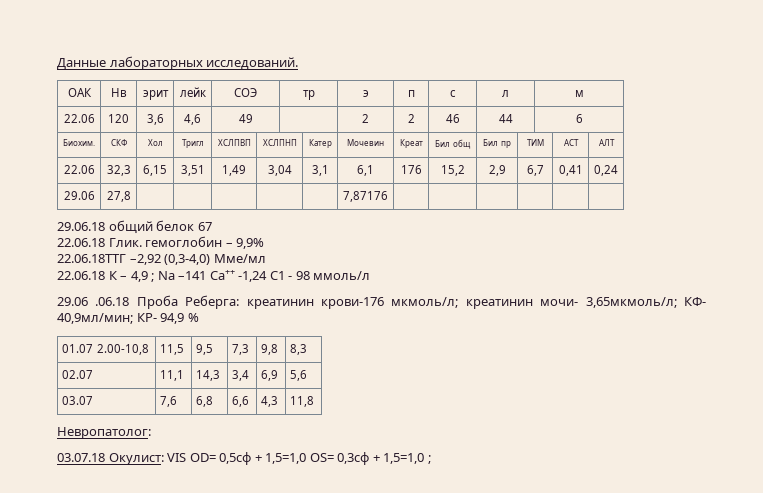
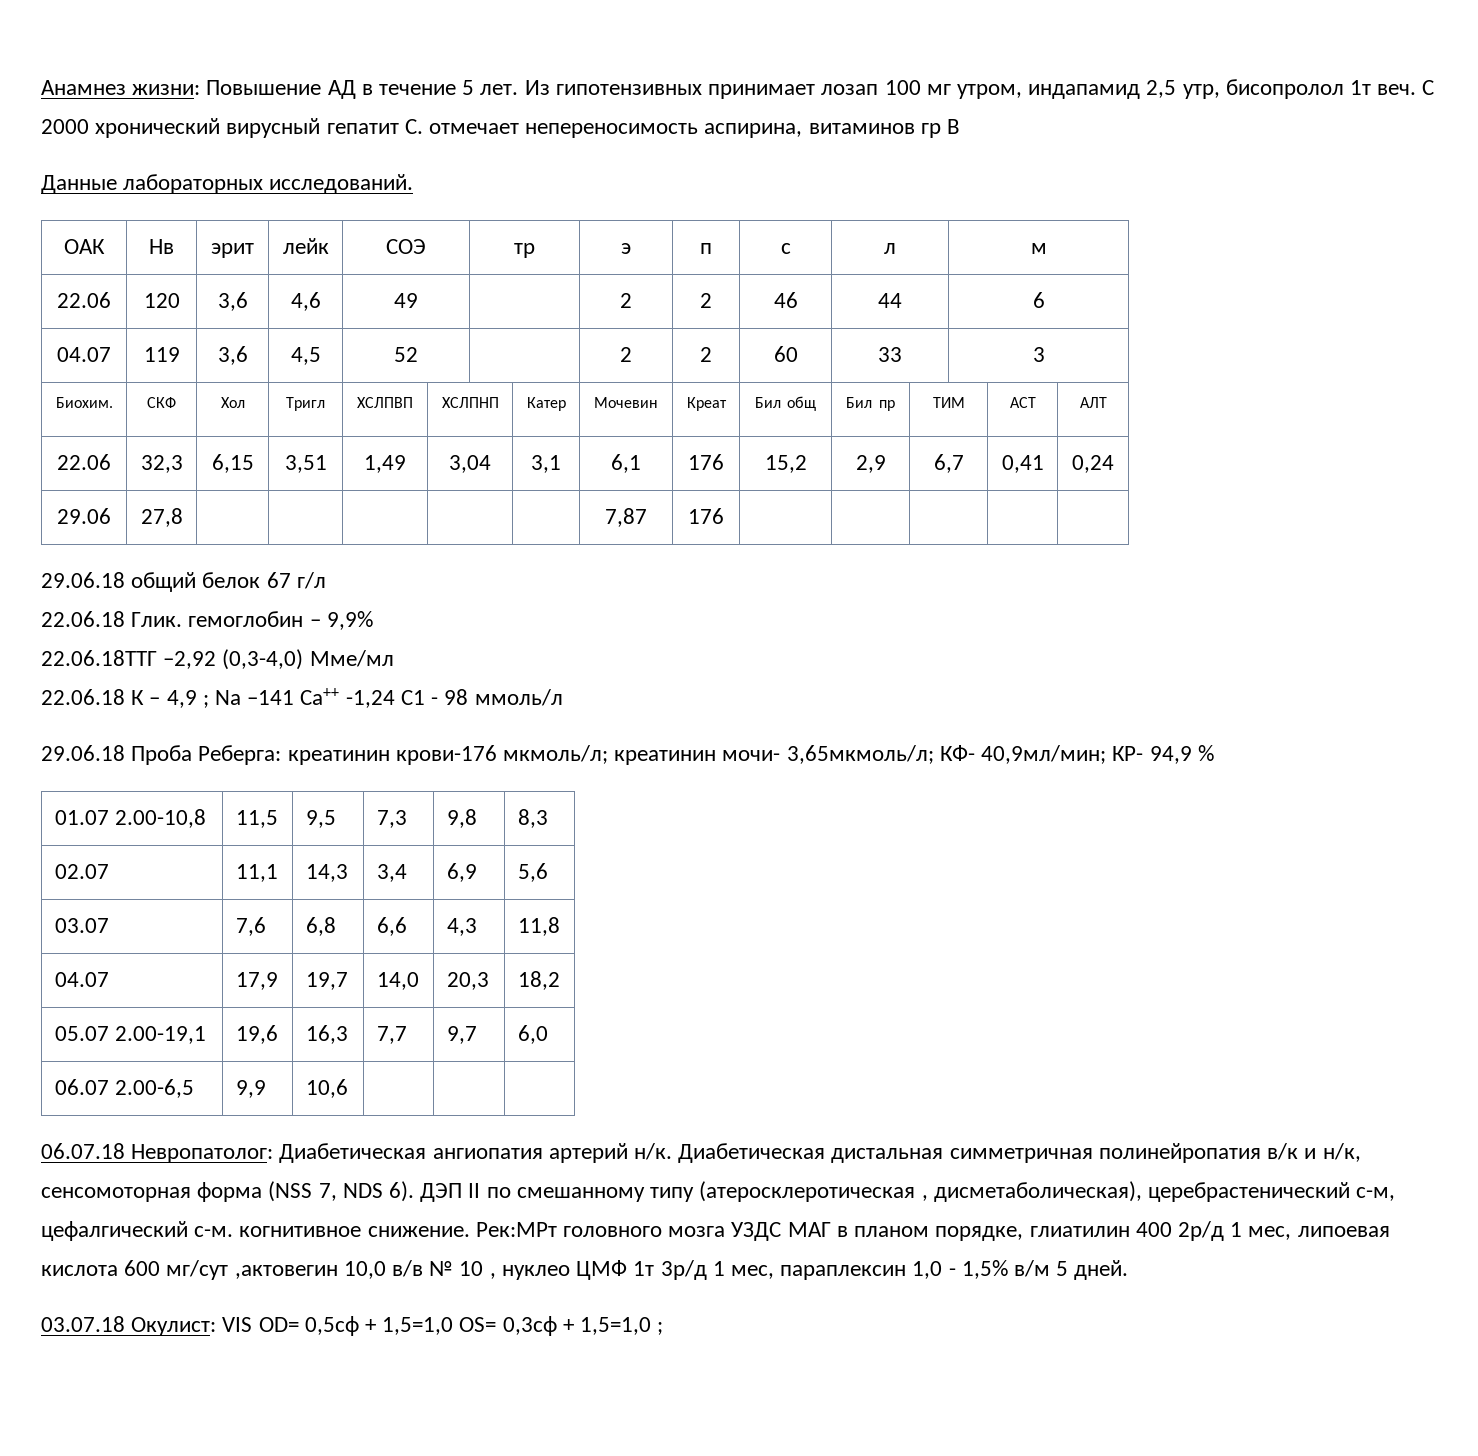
(57, 64) none -> [41,79,1435,99] [41,118,961,138] Анамнез жизни: Повышение АД в течение 5 лет. Из гипотензивных принимает лозап 100 мг утром, индапамид 2,5 утр, бисопролол 1т веч. С 2000 хронический вирусный гепатит С. отмечает непереносимость аспирина, витаминов гр В //
(583, 118) none -> [57,347,111,362] [143,347,180,362] [217,346,248,365] [290,347,321,365] [394,347,418,362] [620,347,632,362] [700,347,712,362] [773,346,798,362] [878,347,902,362] [1032,347,1045,362] // 04.07 | 119 | 3,6 | 4,5 | 52 | | 2 | 2 | 60 | 33 | 3
[342,191,388,202] 7,87176 | -> [605,508,647,527] [688,508,724,524] 7,87 | 176
(212, 226) none -> [296,572,326,589] г/л
[57,297,130,306] 29.06 .06.18 -> [41,745,125,761] 29.06.18
[57,427,151,439] // Невропатолог: -> [54,972,109,987] [235,972,278,990] [305,972,348,990] [376,972,419,990] [446,972,489,990] [517,971,560,990] [54,1026,206,1044] [235,1025,278,1044] [305,1025,348,1044] [376,1026,407,1044] [446,1026,477,1044] [517,1025,548,1044] [54,1079,194,1098] [235,1080,266,1098] [305,1079,348,1098] [41,1143,1361,1163] [41,1181,1396,1202] [41,1221,1390,1241] [41,1260,1129,1280] // 04.07 | 17,9 | 19,7 | 14,0 | 20,3 | 18,2 // 05.07 2.00-19,1 | 19,6 | 16,3 | 7,7 | 9,7 | 6,0 // 06.07 2.00-6,5 | 9,9 | 10,6 | | | // 06.07.18 Невропатолог: Диабетическая ангиопатия артерий н/к. Диабетическая дистальная симметричная полинейропатия в/к и н/к, сенсомоторная форма (NSS 7, NDS 6). ДЭП II по смешанному типу (атеросклеротическая , дисметаболическая), церебрастенический с-м, цефалгический с-м. когнитивное снижение. Рек:МРт головного мозга УЗДС МАГ в планом порядке, глиатилин 400 2р/д 1 мес, липоевая кислота 600 мг/сут ,актовегин 10,0 в/в № 10 , нуклео ЦМФ 1т 3р/д 1 мес, параплексин 1,0 - 1,5% в/м 5 дней.

